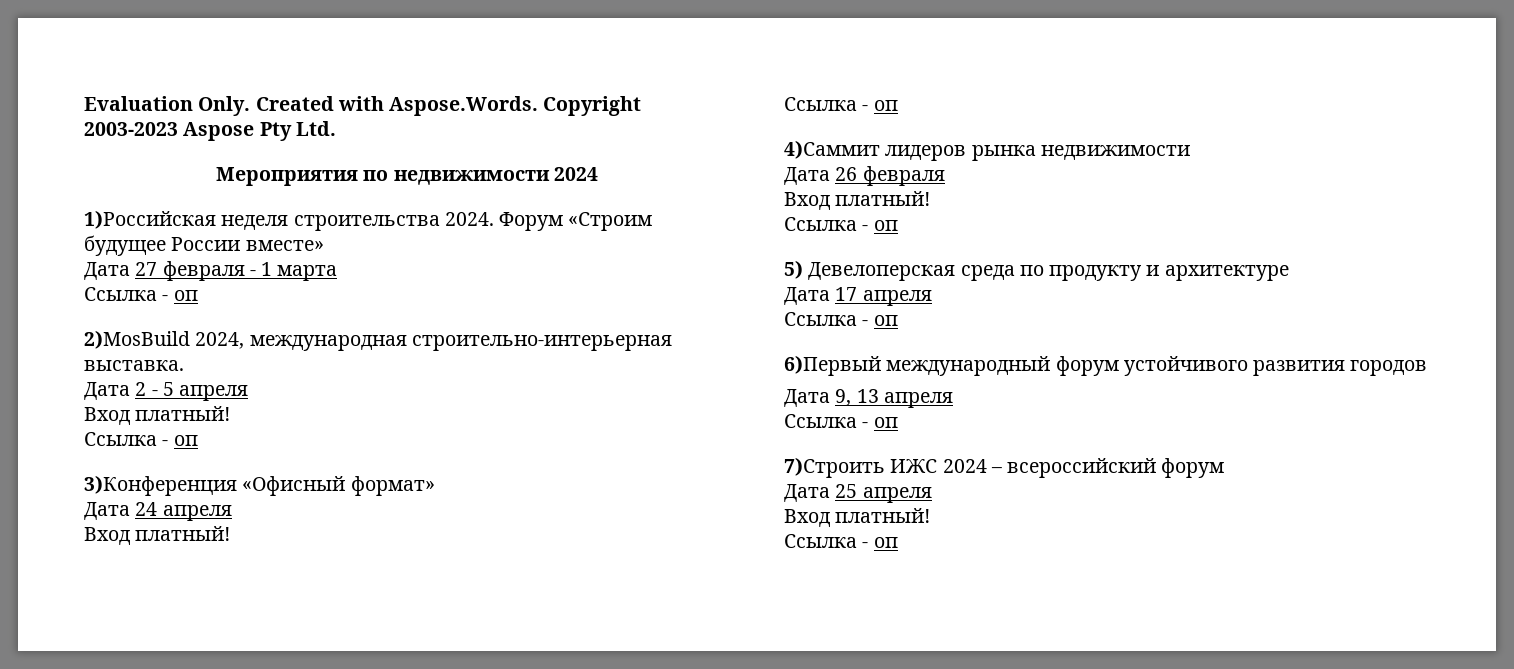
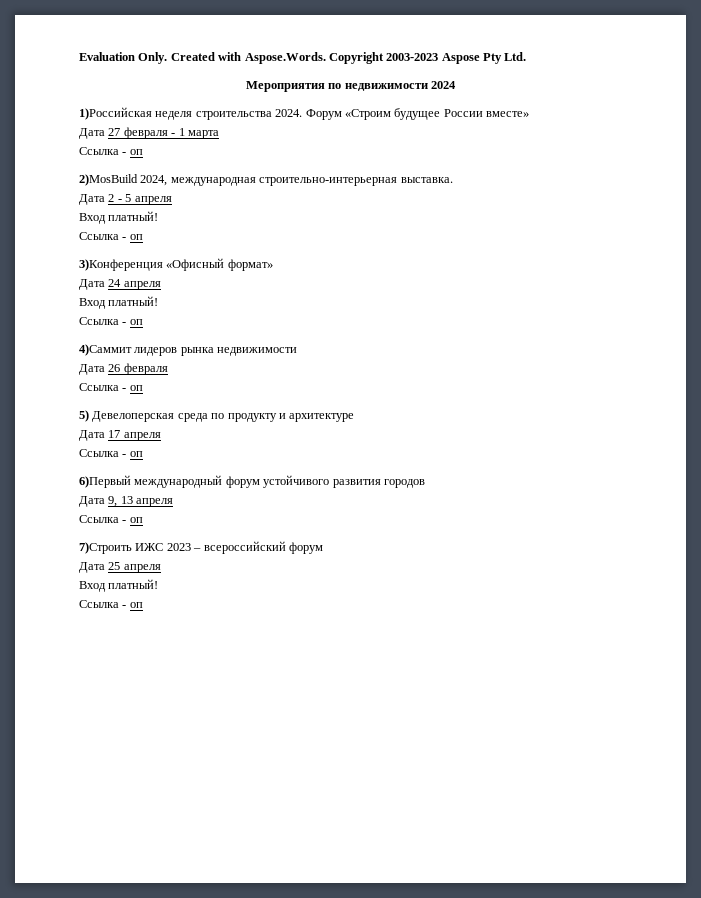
[784,191,931,210] // Вход платный! -> (168, 369) none
[942,459,987,473] 2024 -> [166,543,191,551] 2023

